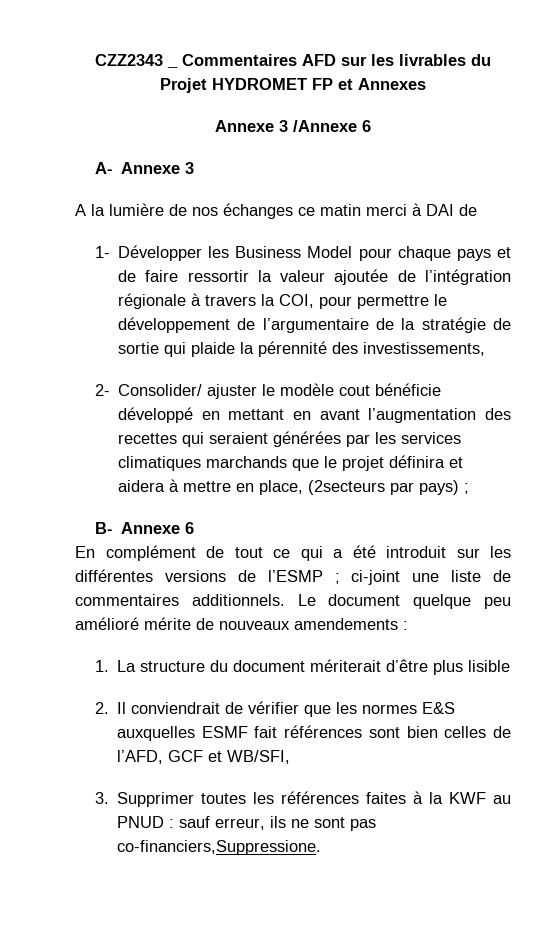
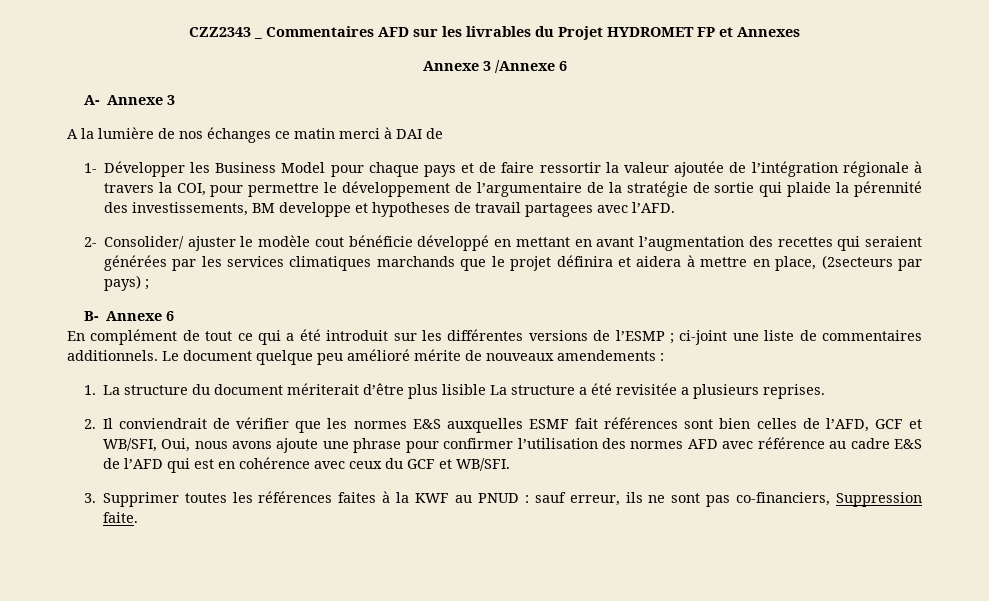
(485, 349) none -> [251,202,675,217] BM developpe et hypotheses de travail partagees avec l’AFD.
(510, 666) none -> [489,383,825,399] La structure a été revisitée a plusieurs reprises.
(290, 757) none -> [161,437,922,453] [102,457,510,473] Oui, nous avons ajoute une phrase pour confirmer l’utilisation des normes AFD avec référence au cadre E&S de l’AFD qui est en cohérence avec ceux du GCF et WB/SFI.
[116,840,321,855] co-financiers,Suppressione. -> [736,492,922,507] [102,512,138,523] co-financiers, Suppression faite.

